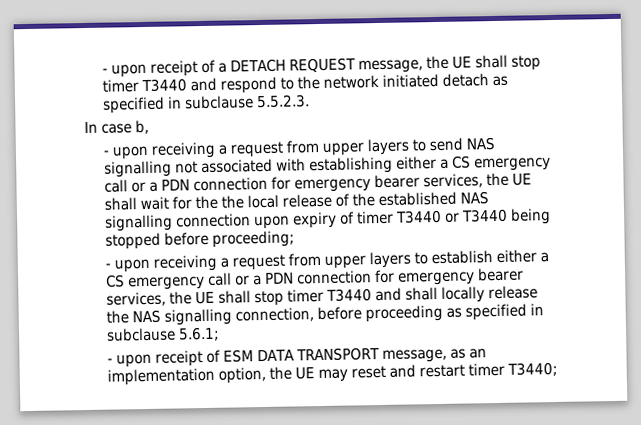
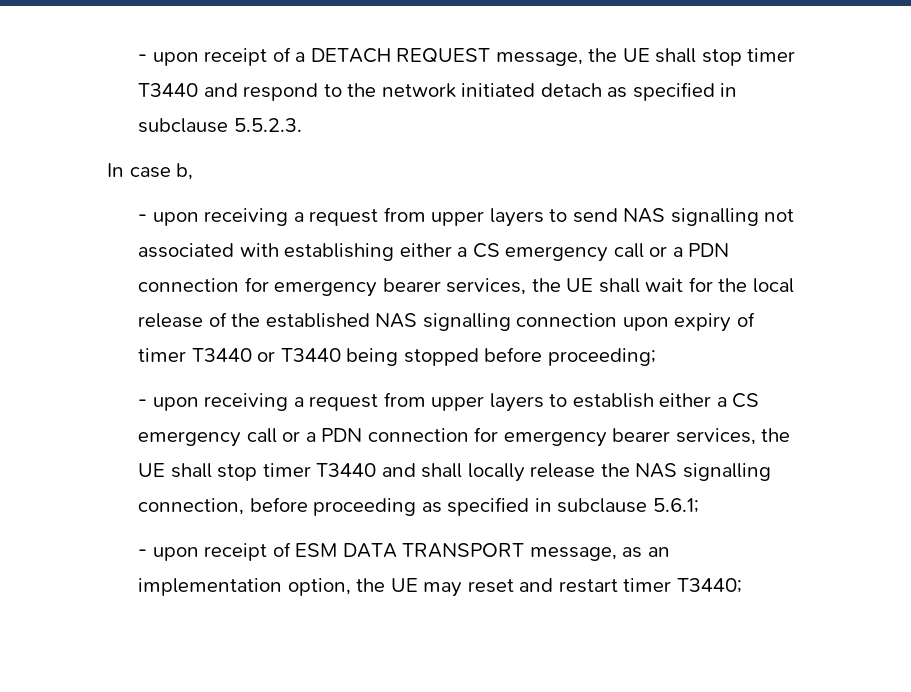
[220,195,244,209] the -> (748, 285) none

